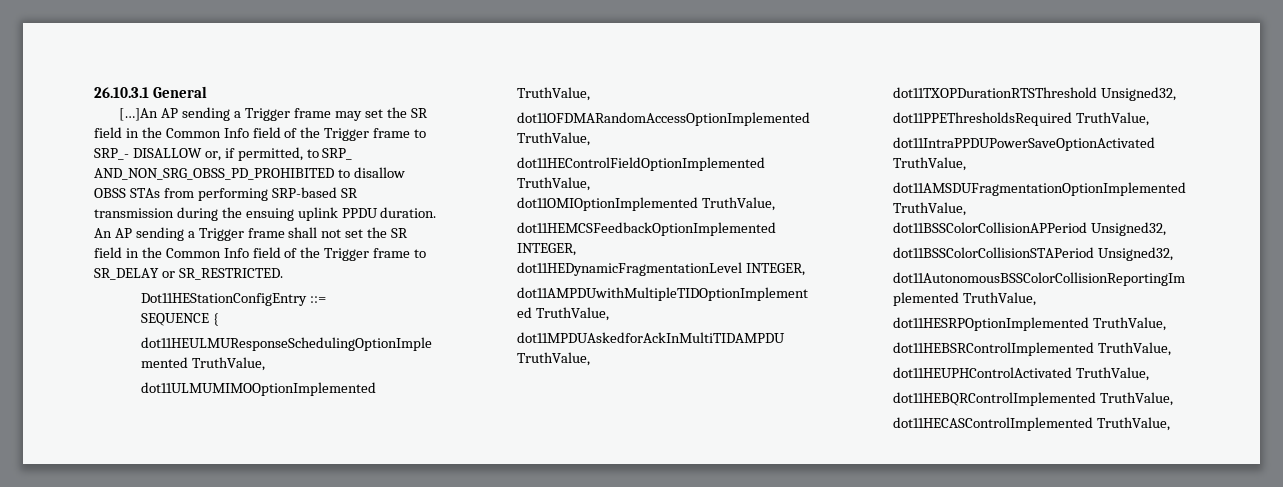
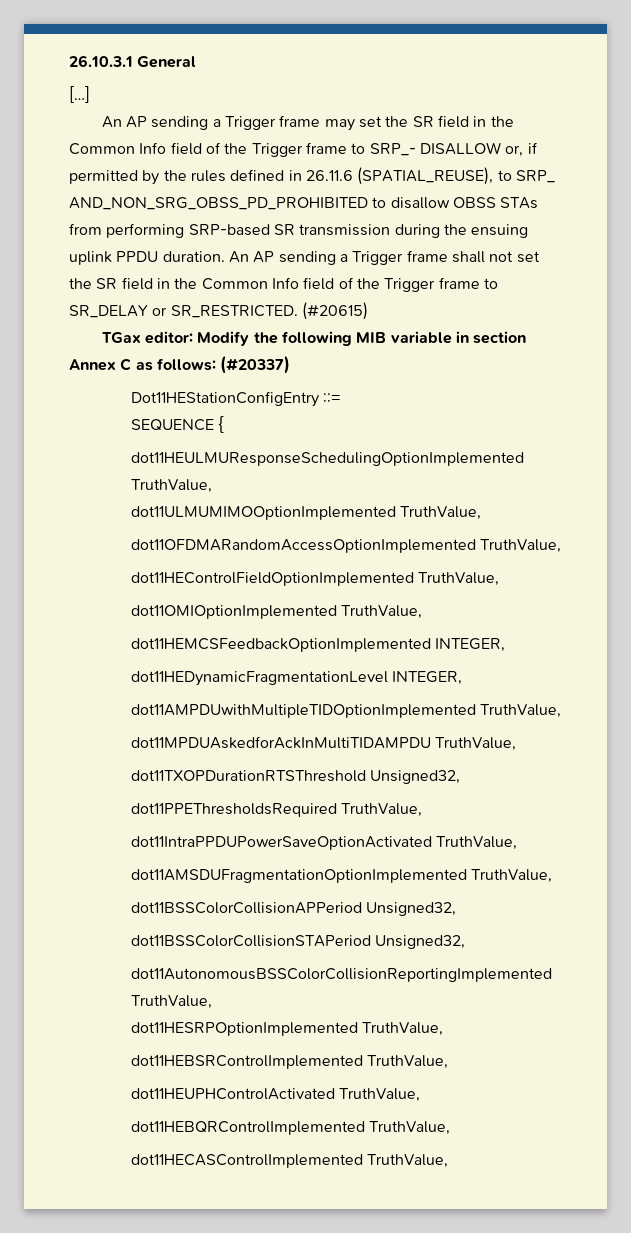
[119,108,159,121] […]An -> [69,86,90,103] [101,116,122,128] […] // An
[237,147,303,161] permitted, -> [69,167,494,185] permitted by the rules defined in 26.11.6 (SPATIAL_REUSE),
(283, 274) none -> [301,302,368,320] [101,331,527,346] [69,356,291,374] (#20615) // TGax editor: Modify the following MIB variable in section Annex C as follows: (#20337)

